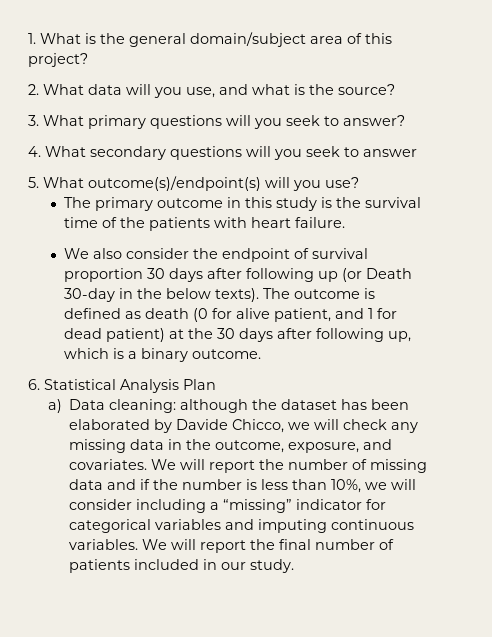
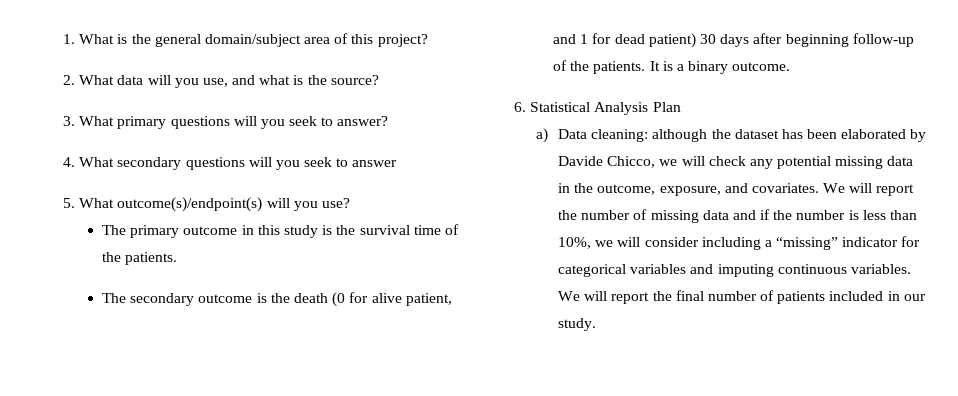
[149,217,346,231] [64,248,369,262] [64,268,413,282] [64,288,376,302] [64,308,142,319] patients with heart failure. // We also consider the endpoint of survival proportion 30 days after following up (or Death 30-day in the below texts). The outcome is defined as -> [125,252,178,265] [102,293,290,306] patients. // The secondary outcome is the
[169,328,412,342] [64,348,110,359] at the 30 days after following up, which -> [699,33,914,47] [553,60,660,74] 30 days after beginning follow-up of the patients. It
(419, 427) none -> [777,156,832,169] potential

